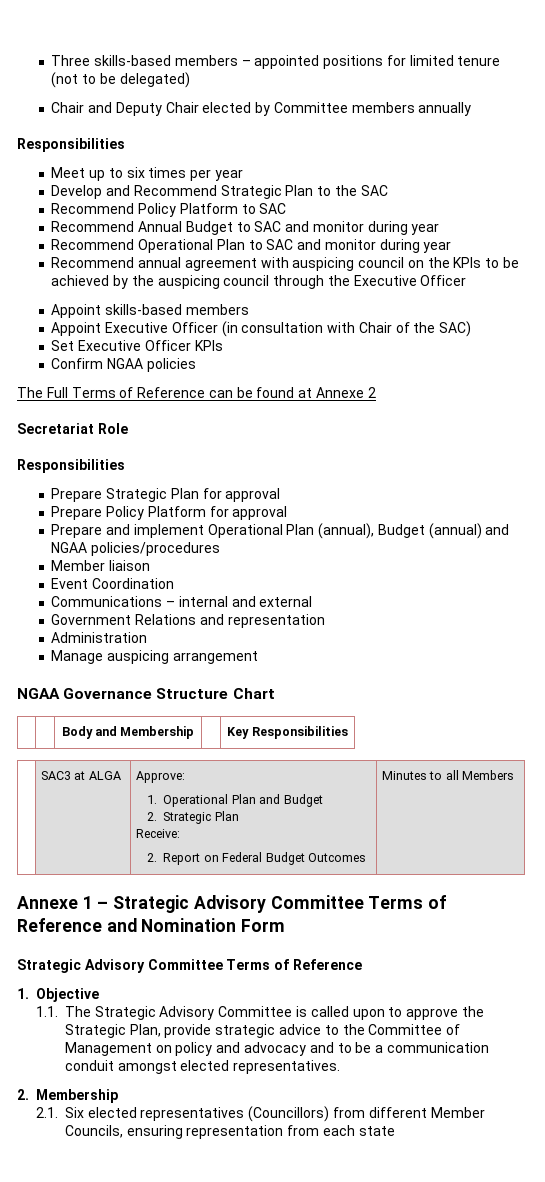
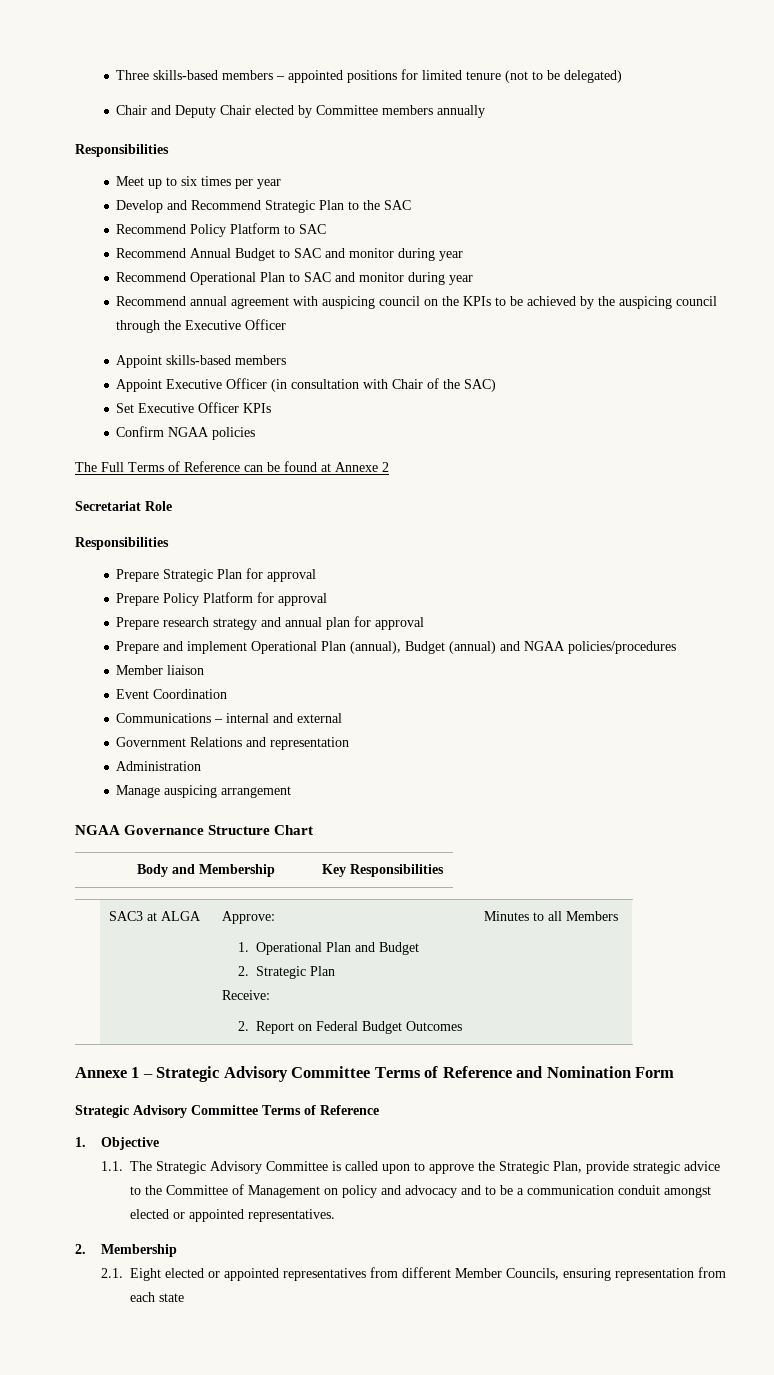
(288, 513) none -> [116,616,425,630] // Prepare research strategy and annual plan for approval
(230, 1065) none -> [172,1209,244,1222] or appointed
[64,1106,330,1122] Six elected representatives (Councillors) -> [129,1268,366,1281] Eight elected or appointed representatives

